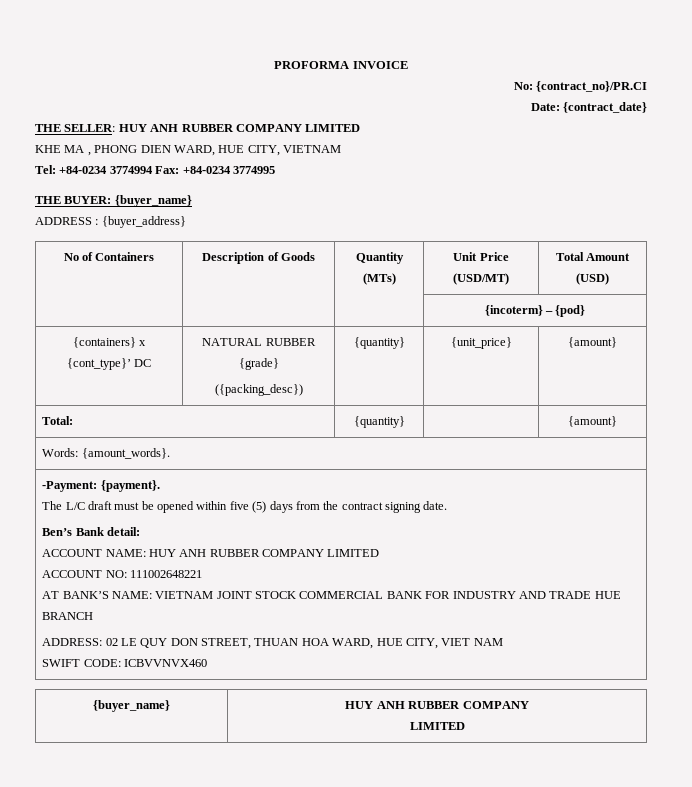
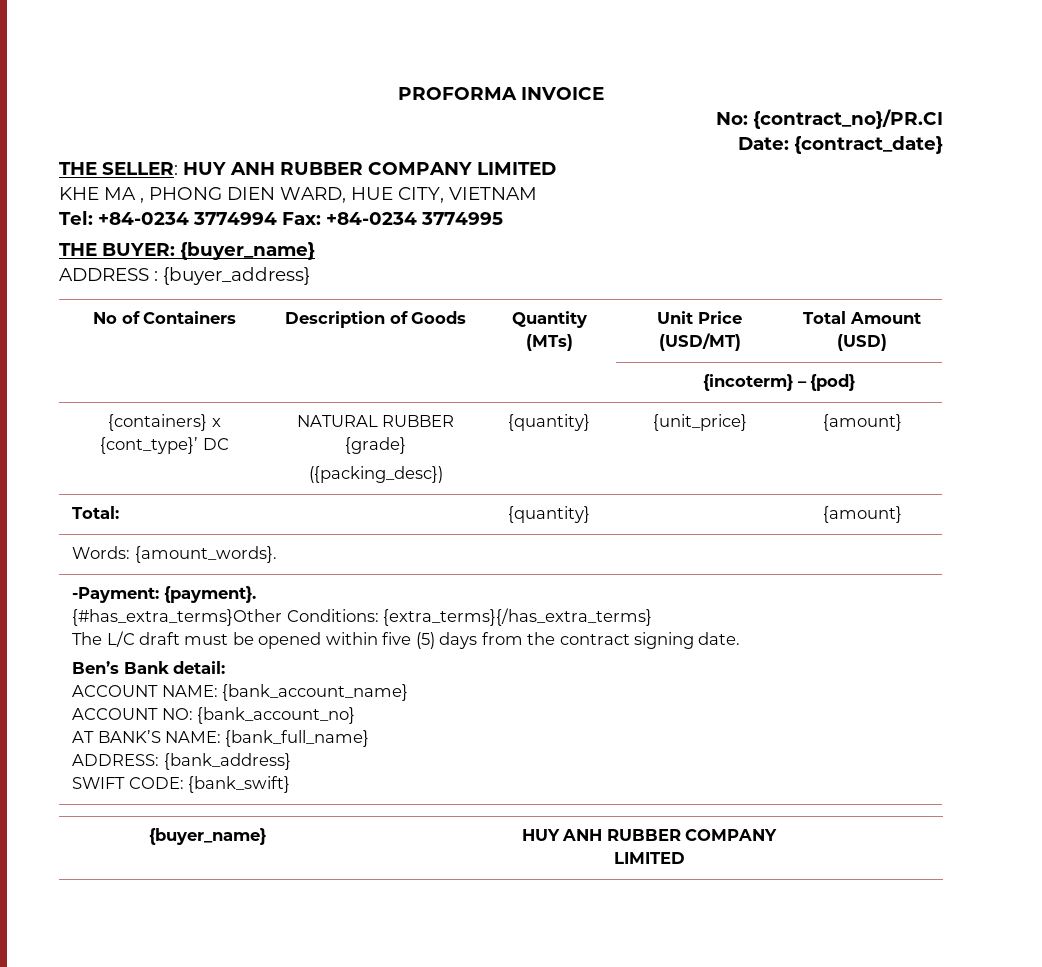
(160, 486) none -> [72,608,652,626] // {#has_extra_terms}Other Conditions: {extra_terms}{/has_extra_terms}
[148,549,380,557] HUY ANH RUBBER COMPANY LIMITED -> [221,684,408,701] {bank_account_name}
[129,570,202,578] 111002648221 -> [196,707,355,724] {bank_account_no}
[155,591,621,599] [42,612,94,620] [42,638,503,649] VIETNAM JOINT STOCK COMMERCIAL BANK FOR INDUSTRY AND TRADE HUE BRANCH // ADDRESS: 02 LE QUY DON STREET, THUAN HOA WARD, HUE CITY, VIET NAM -> [225,730,370,747] [72,753,291,770] {bank_full_name} // ADDRESS: {bank_address}
[123,659,207,667] ICBVVNVX460 -> [187,776,290,793] {bank_swift}

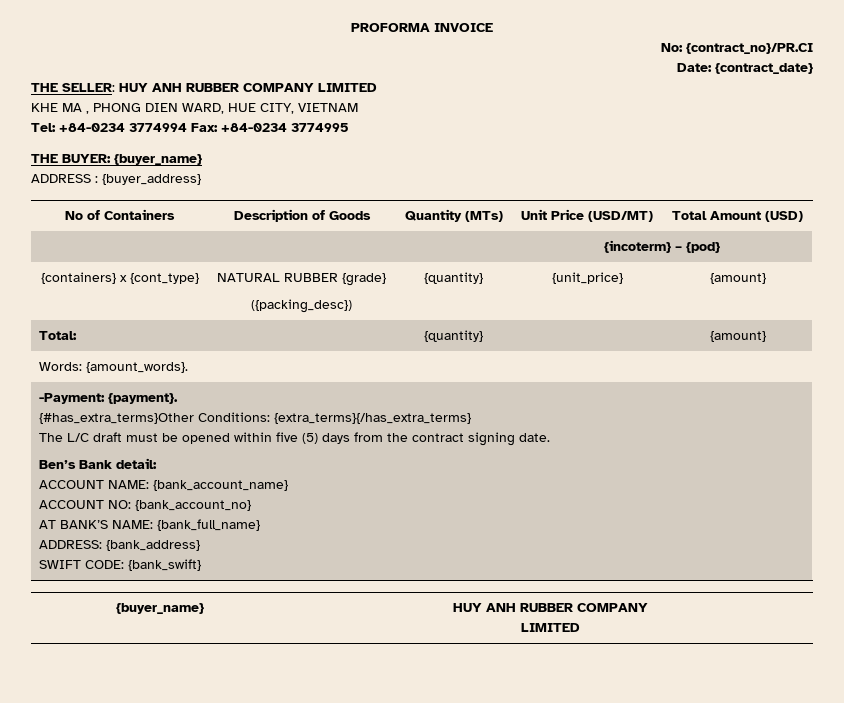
[100,437,229,454] {cont_type}’ DC -> [129,273,199,284] {cont_type}

